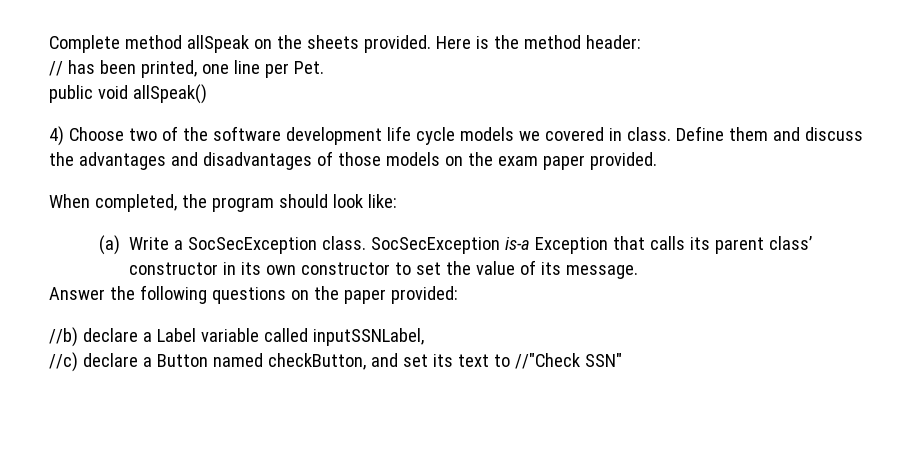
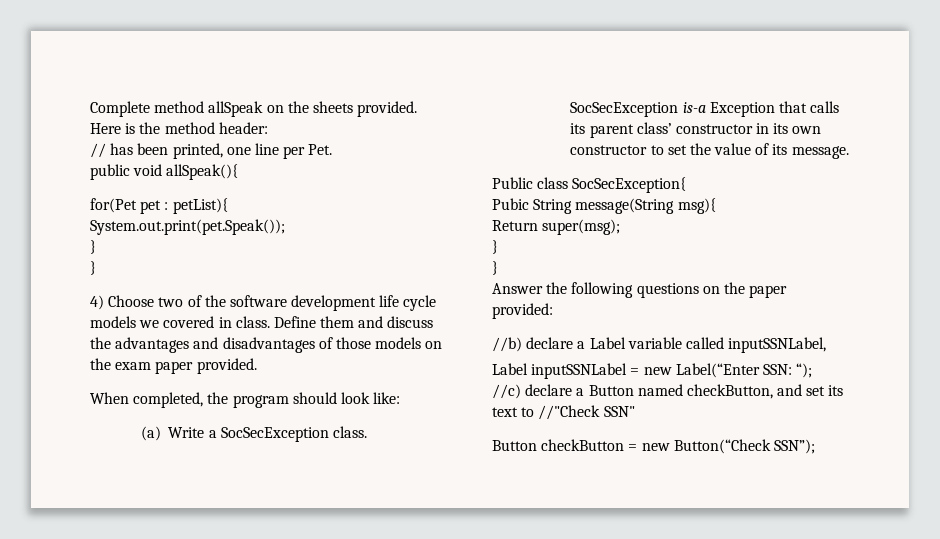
[132,84,207,104] allSpeak() -> [166,164,239,180] [90,198,228,214] [90,219,285,235] [90,240,96,254] [90,261,96,275] allSpeak(){ // for(Pet pet : petList){ // System.out.print(pet.Speak()); // } // }
(638, 272) none -> [492,177,687,193] [492,198,716,214] [492,219,621,235] [492,240,498,254] [492,261,498,275] // Public class SocSecException{ // Pubic String message(String msg){ // Return super(msg); // } // }
(424, 337) none -> [492,363,813,379] // Label inputSSNLabel = new Label(“Enter SSN: “);
(622, 360) none -> [492,439,815,454] // Button checkButton = new Button(“Check SSN”);

